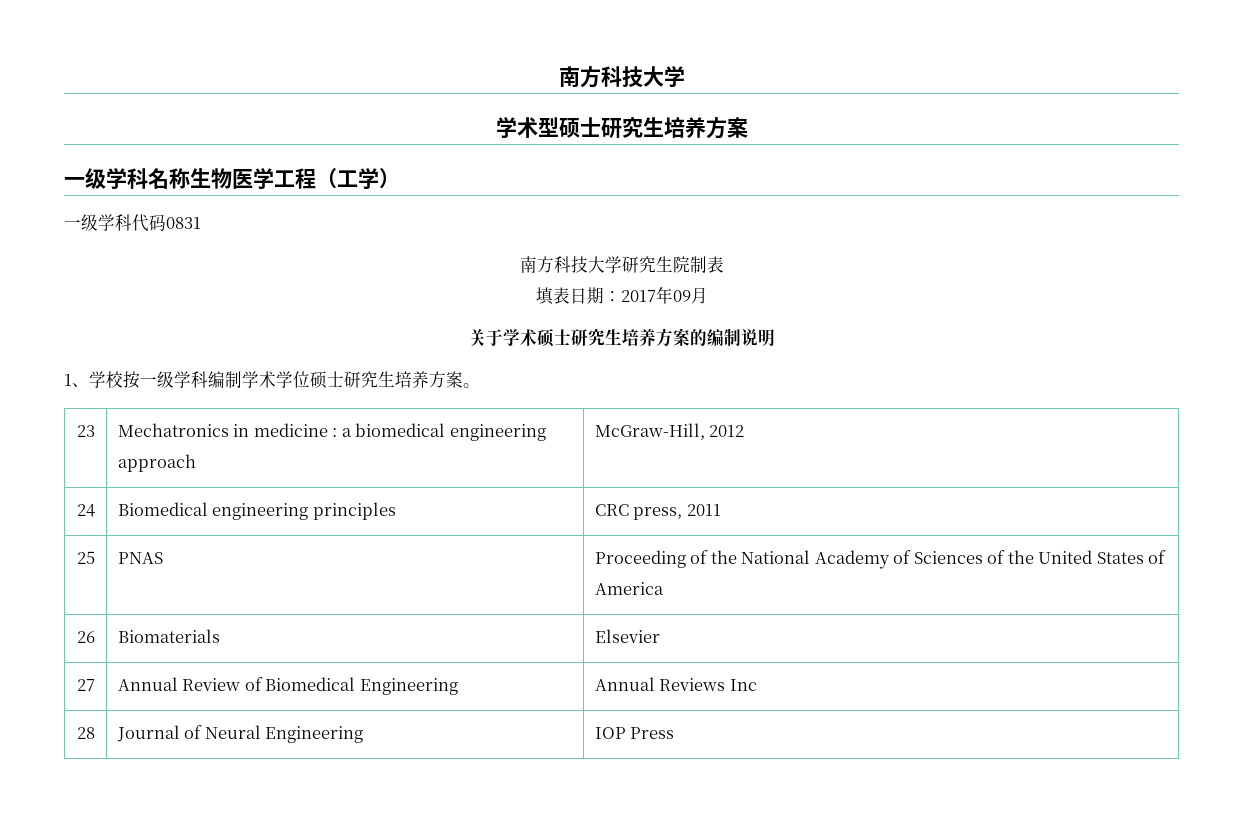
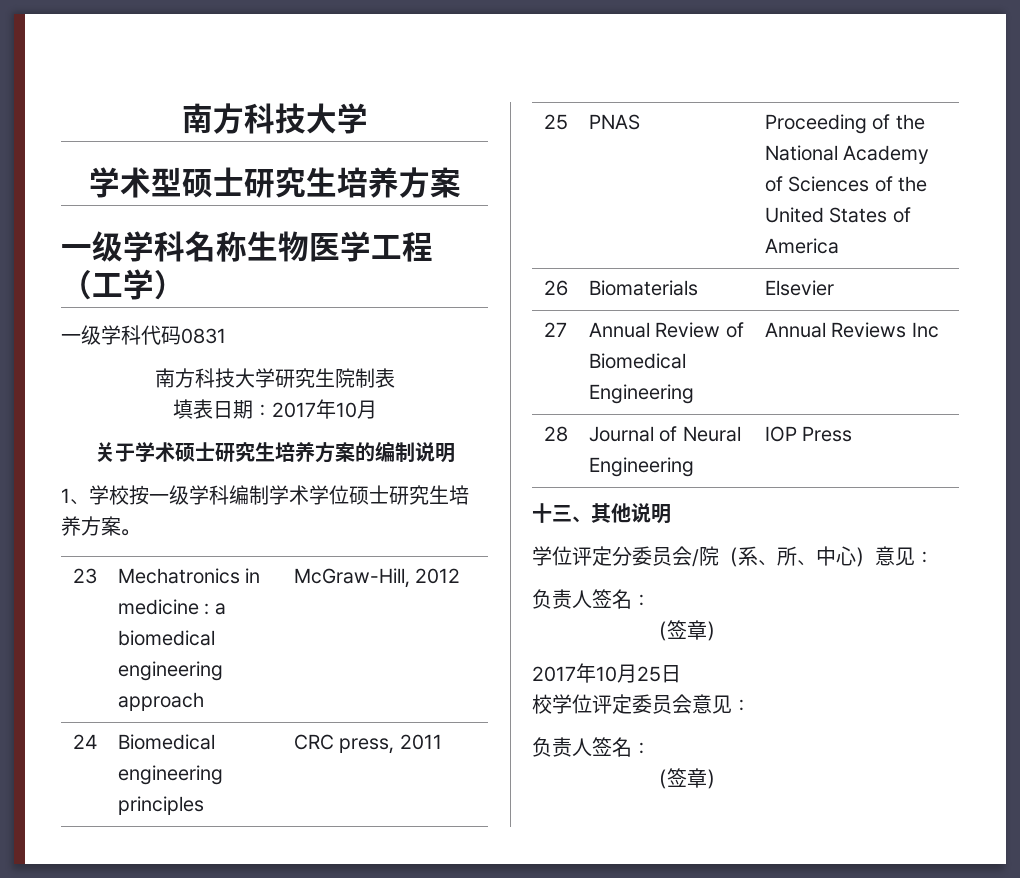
[672,290,691,302] 09 -> [335,402,357,418] 10
(675, 733) none -> [532,503,671,524] [532,546,934,567] [532,589,651,609] [648,620,727,641] [532,663,681,683] [532,694,751,714] [532,737,651,757] [648,768,727,789] // 十三、其他说明 // 学位评定分委员会/院（系、所、中心）意见： // 负责人签名： // （签章） // 2017年10月25日 // 校学位评定委员会意见： // 负责人签名： // （签章）

